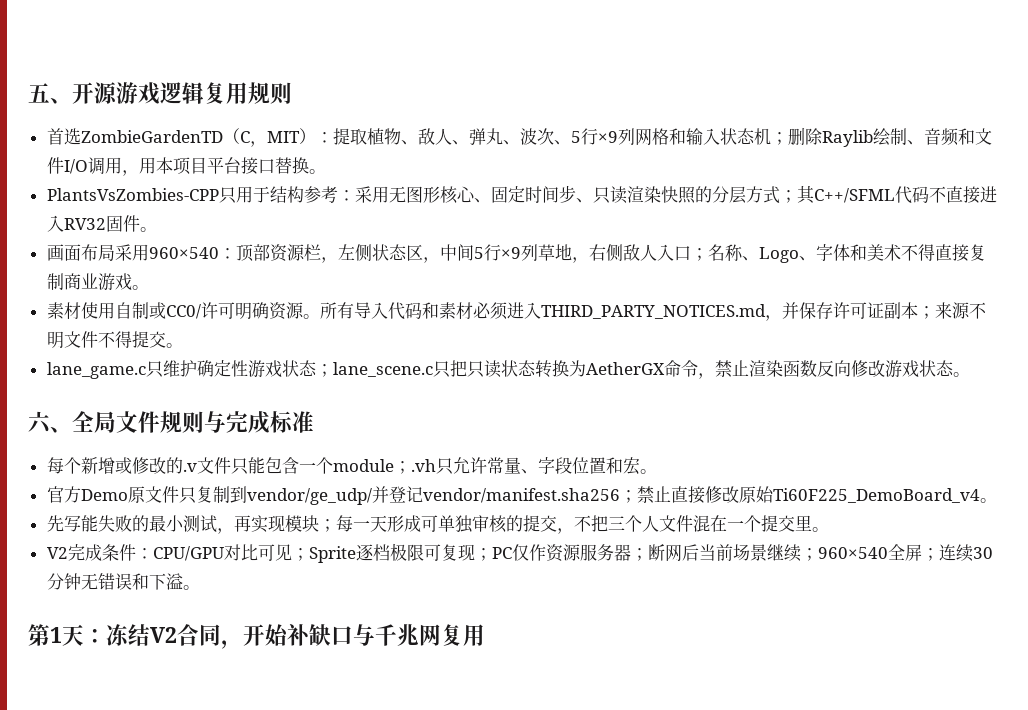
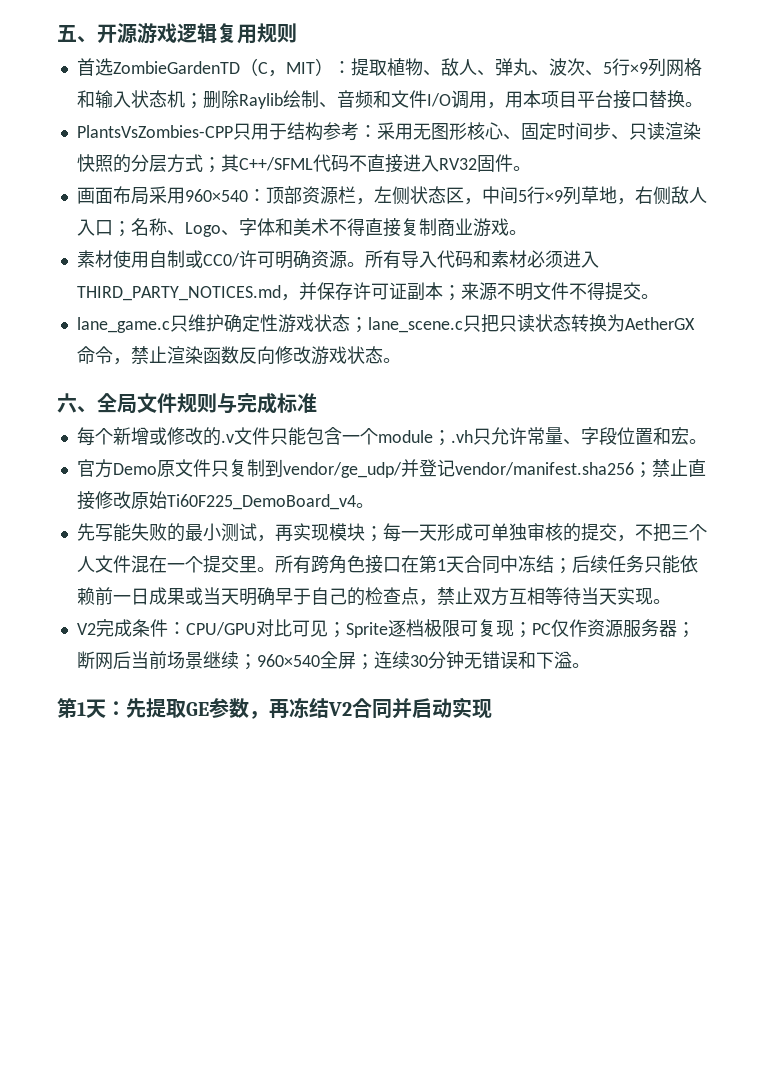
(829, 529) none -> [274,555,698,574] [76,587,671,606] 所有跨角色接口在第1天合同中冻结；后续任务只能依赖前一日成果或当天明确早于自己的检查点，禁止双方互相等待当天实现。
[106,624,485,649] 冻结V2合同，开始补缺口与千兆网复用 -> [126,697,492,719] 先提取GE参数，再冻结V2合同并启动实现

